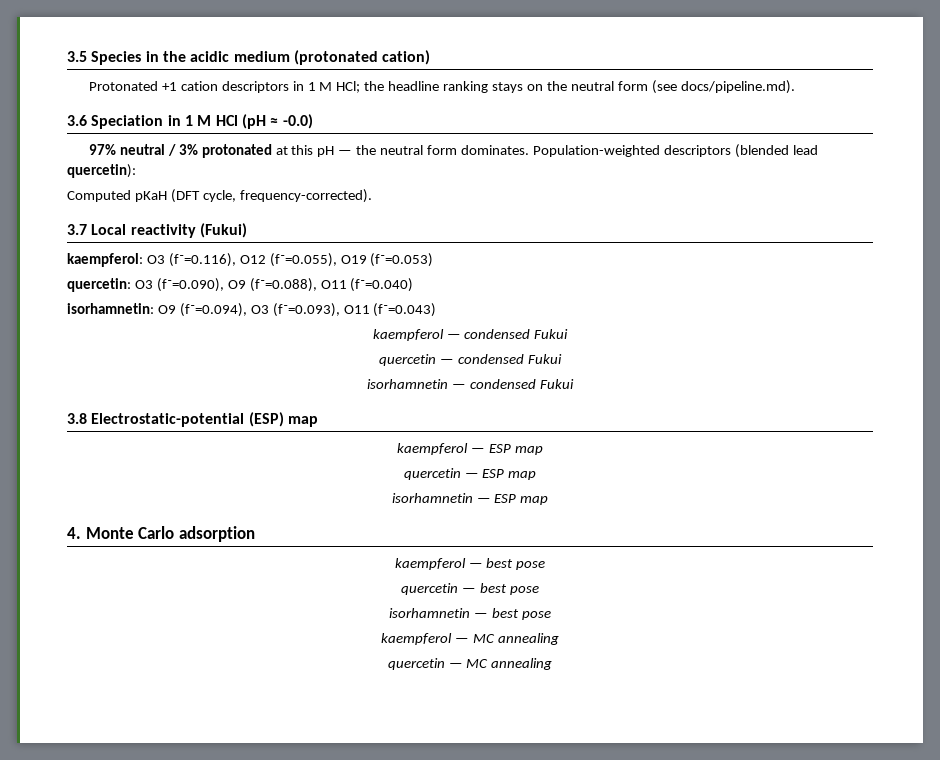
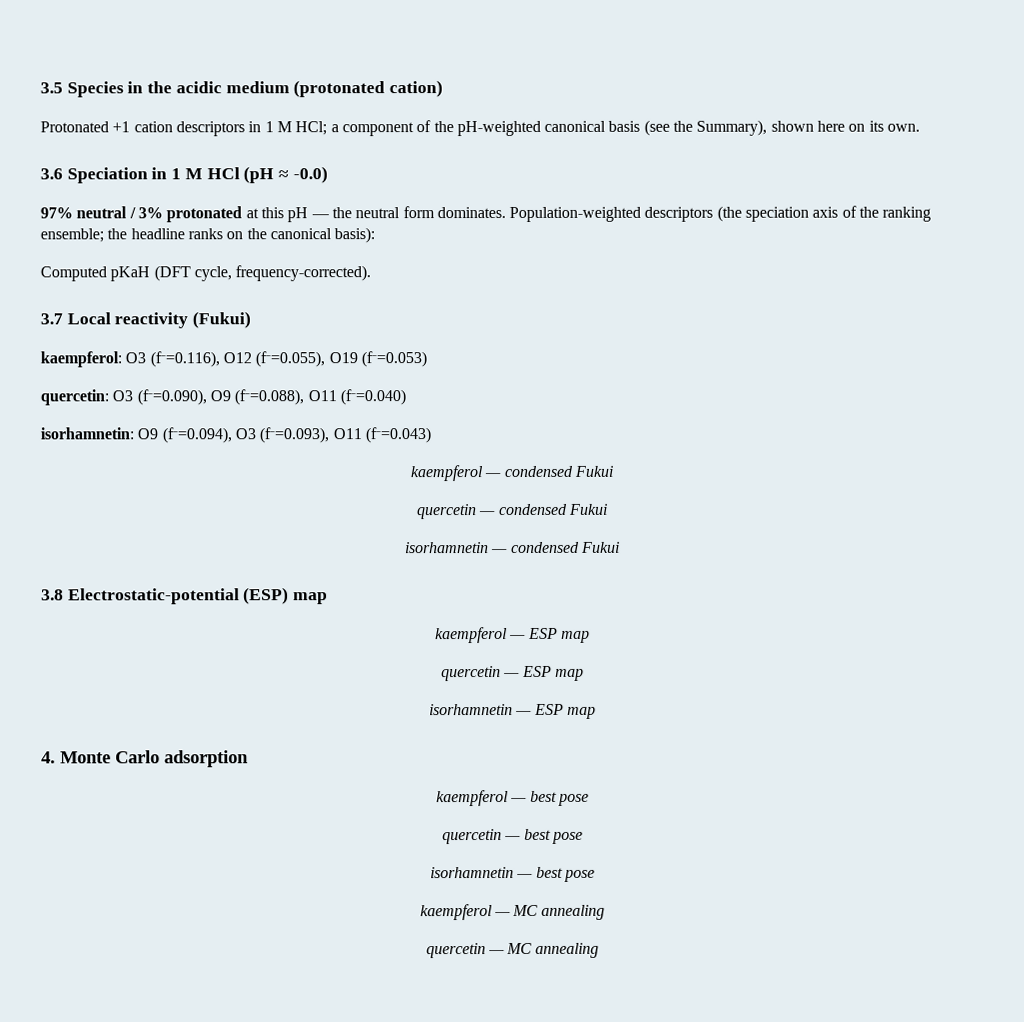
[364,80,795,94] the headline ranking stays on the neutral form (see docs/pipeline.md). -> [330,119,921,137] a component of the pH-weighted canonical basis (see the Summary), shown here on its own.
[734,144,818,158] [67,164,136,178] (blended lead quercetin): -> [716,205,932,222] [40,227,376,244] (the speciation axis of the ranking ensemble; the headline ranks on the canonical basis):

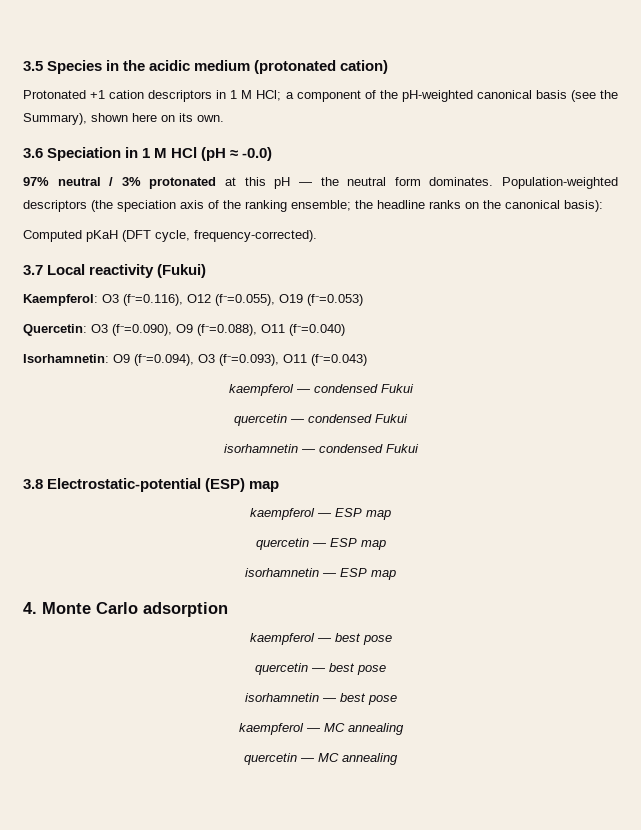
[40,351,122,368] kaempferol: -> [23,294,98,306] Kaempferol:
[40,389,109,406] quercetin: -> [23,324,87,336] Quercetin:
[40,427,134,440] isorhamnetin: -> [23,354,109,363] Isorhamnetin:

